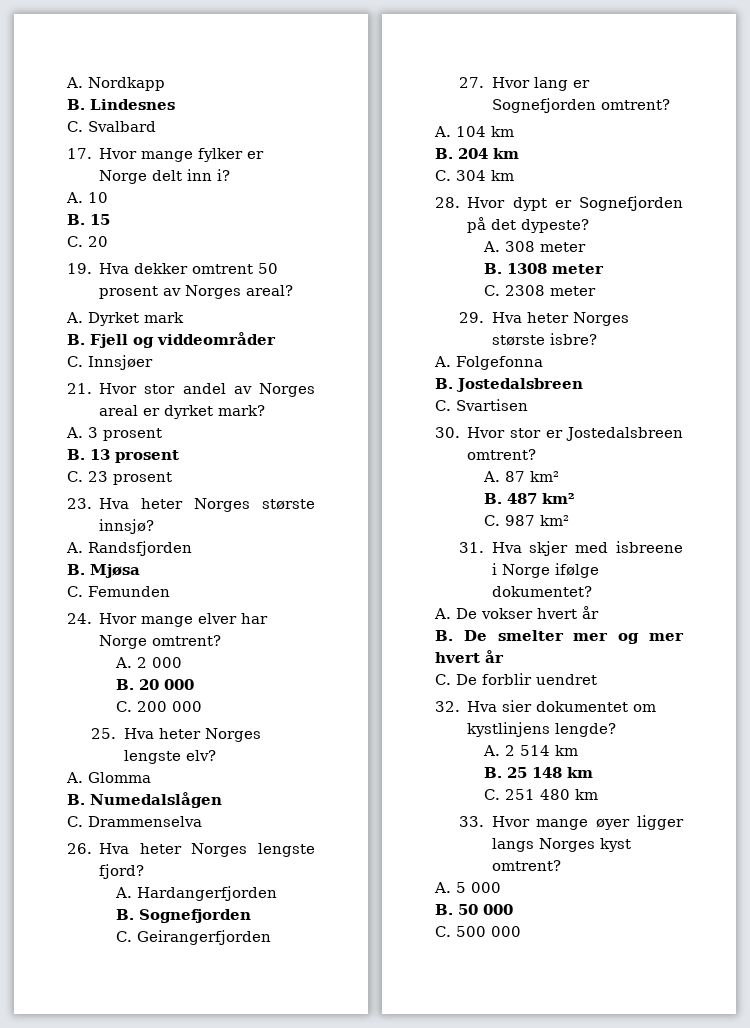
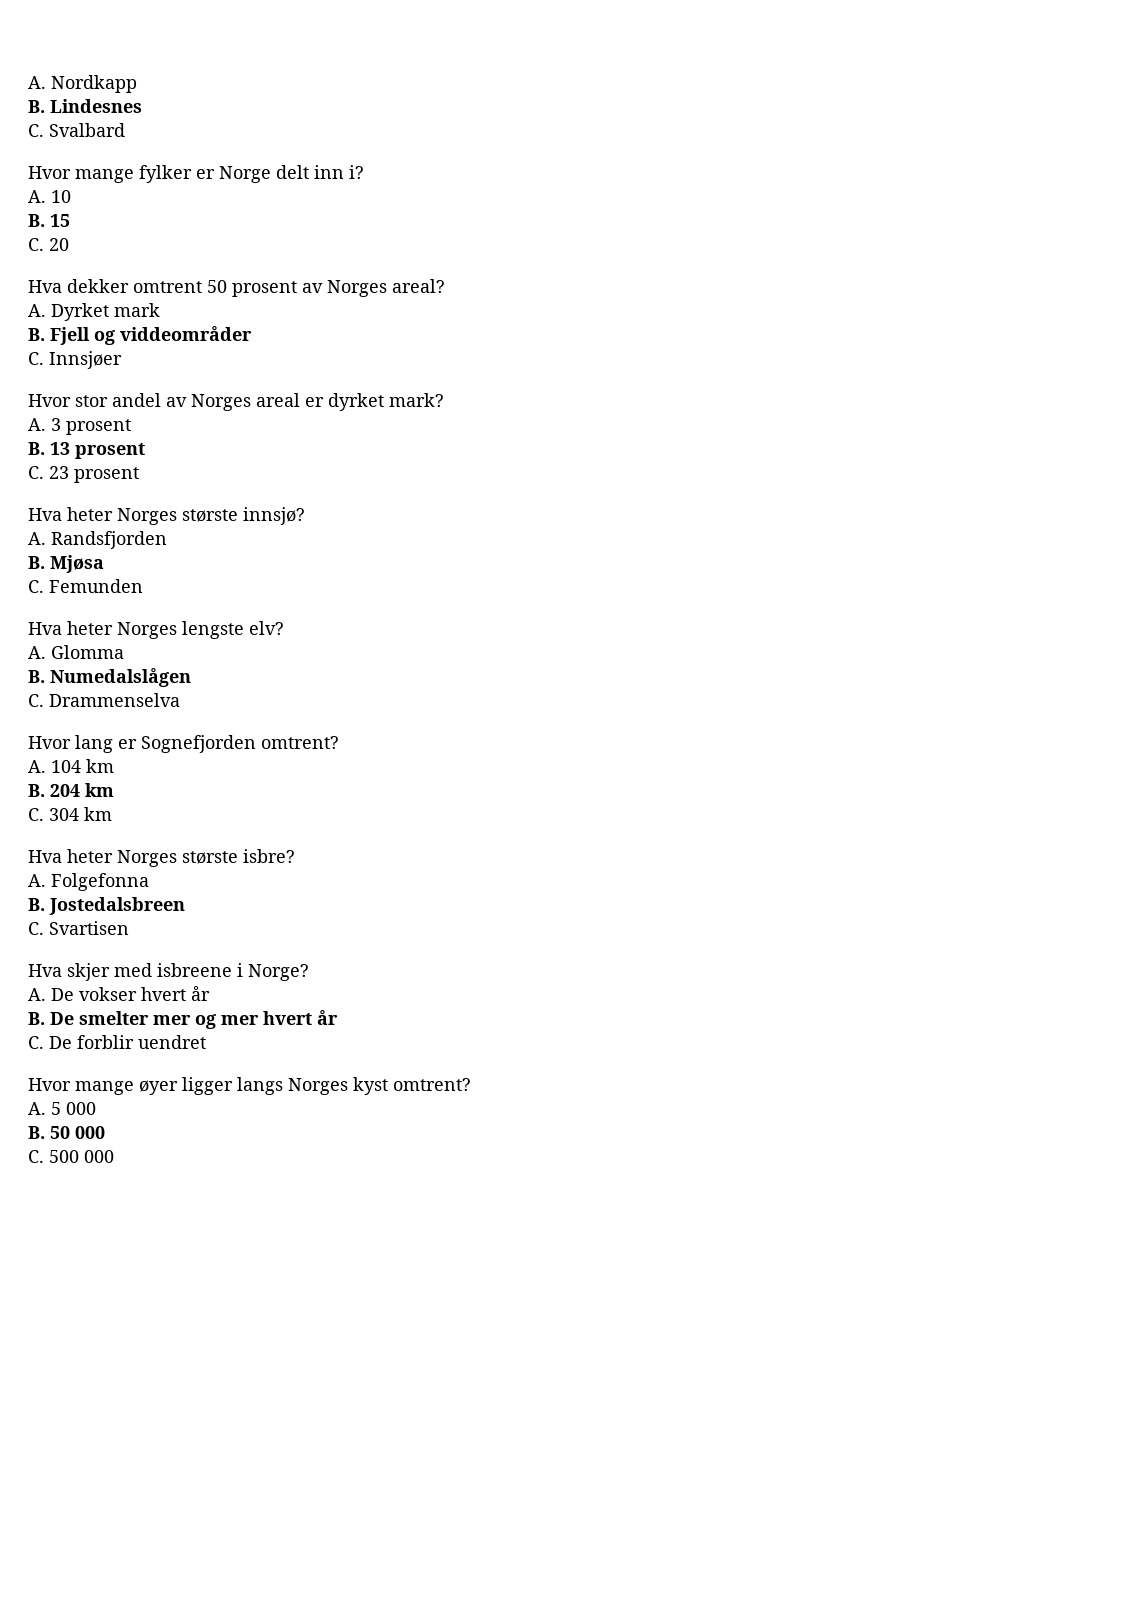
[67,148,92,159] 17. -> (125, 130) none
[67,263,92,274] 19. -> (69, 244) none
[67,383,92,394] 21. -> (122, 360) none
[67,498,92,509] 23. -> (139, 475) none
[67,613,269,627] [99,635,222,649] [114,657,182,668] [115,679,194,690] [115,701,202,712] [91,728,117,739] 24. Hvor mange elver har Norge omtrent? // A. 2 000 // B. 20 000 // C. 200 000 // 25. -> (143, 586) none
[67,843,315,857] [99,864,145,879] [114,886,277,901] [115,909,251,923] [115,930,271,945] [459,77,485,88] 26. Hva heter Norges lengste fjord? // A. Hardangerfjorden // B. Sognefjorden // C. Geirangerfjorden // 27. -> (180, 700) none
[435,196,683,211] [467,217,590,233] [482,241,586,252] [483,263,604,274] [483,285,596,296] [459,312,485,323] 28. Hvor dypt er Sognefjorden på det dypeste? // A. 308 meter // B. 1308 meter // C. 2308 meter // 29. -> (112, 814) none
[435,427,683,441] [467,449,537,460] [482,471,559,482] [483,493,575,504] [483,515,569,526] [459,542,485,553] 30. Hvor stor er Jostedalsbreen omtrent? // A. 87 km² // B. 487 km² // C. 987 km² // 31. -> (129, 928) none
[501,563,599,578] [491,586,592,597] Norge ifølge dokumentet? -> [248,964,309,981] Norge?
[435,700,657,712] [467,722,617,737] [482,745,578,756] [483,767,593,778] [483,789,598,800] [459,816,485,827] 32. Hva sier dokumentet om kystlinjens lengde? // A. 2 514 km // B. 25 148 km // C. 251 480 km // 33. -> (206, 1042) none

